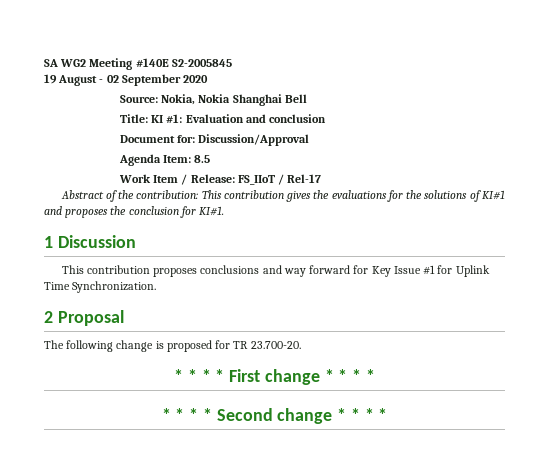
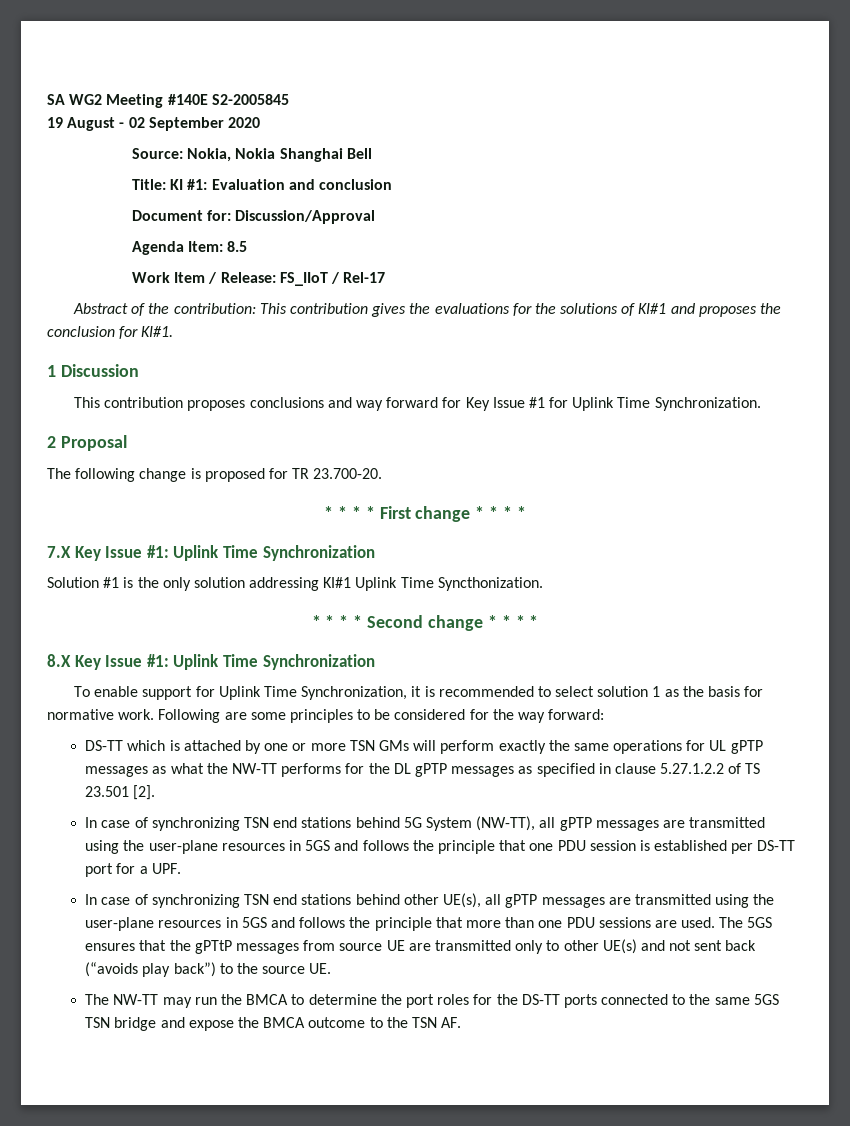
(375, 375) none -> [47,545,375,561] [47,577,543,591] // 7.X Key Issue #1: Uplink Time Synchronization // Solution #1 is the only solution addressing KI#1 Uplink Time Syncthonization.
(388, 414) none -> [47,654,375,670] [74,686,764,700] [47,709,605,723] [85,740,763,754] [85,763,761,777] [85,785,156,800] [85,816,766,831] [85,840,796,854] [85,863,181,877] [85,893,775,908] [85,917,773,931] [85,939,757,954] [85,962,332,977] [85,994,779,1008] [85,1017,462,1031] // 8.X Key Issue #1: Uplink Time Synchronization // To enable support for Uplink Time Synchronization, it is recommended to select solution 1 as the basis for normative work. Following are some principles to be considered for the way forward: // DS-TT which is attached by one or more TSN GMs will perform exactly the same operations for UL gPTP messages as what the NW-TT performs for the DL gPTP messages as specified in clause 5.27.1.2.2 of TS 23.501 [2]. // In case of synchronizing TSN end stations behind 5G System (NW-TT), all gPTP messages are transmitted using the user-plane resources in 5GS and follows the principle that one PDU session is established per DS-TT port for a UPF. // In case of synchronizing TSN end stations behind other UE(s), all gPTP messages are transmitted using the user-plane resources in 5GS and follows the principle that more than one PDU sessions are used. The 5GS ensures that the gPTtP messages from source UE are transmitted only to other UE(s) and not sent back (“avoids play back”) to the source UE. // The NW-TT may run the BMCA to determine the port roles for the DS-TT ports connected to the same 5GS TSN bridge and expose the BMCA outcome to the TSN AF.

